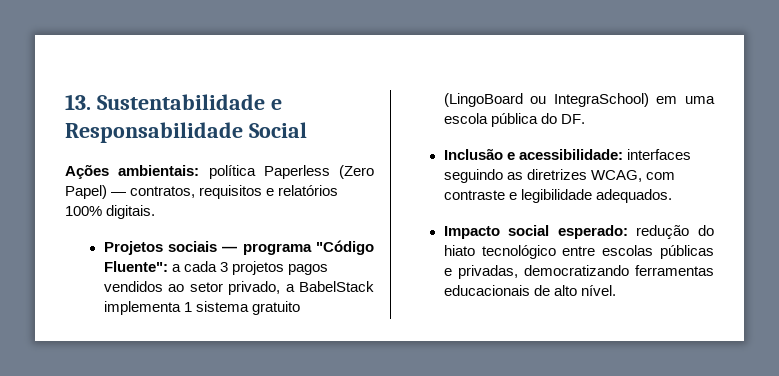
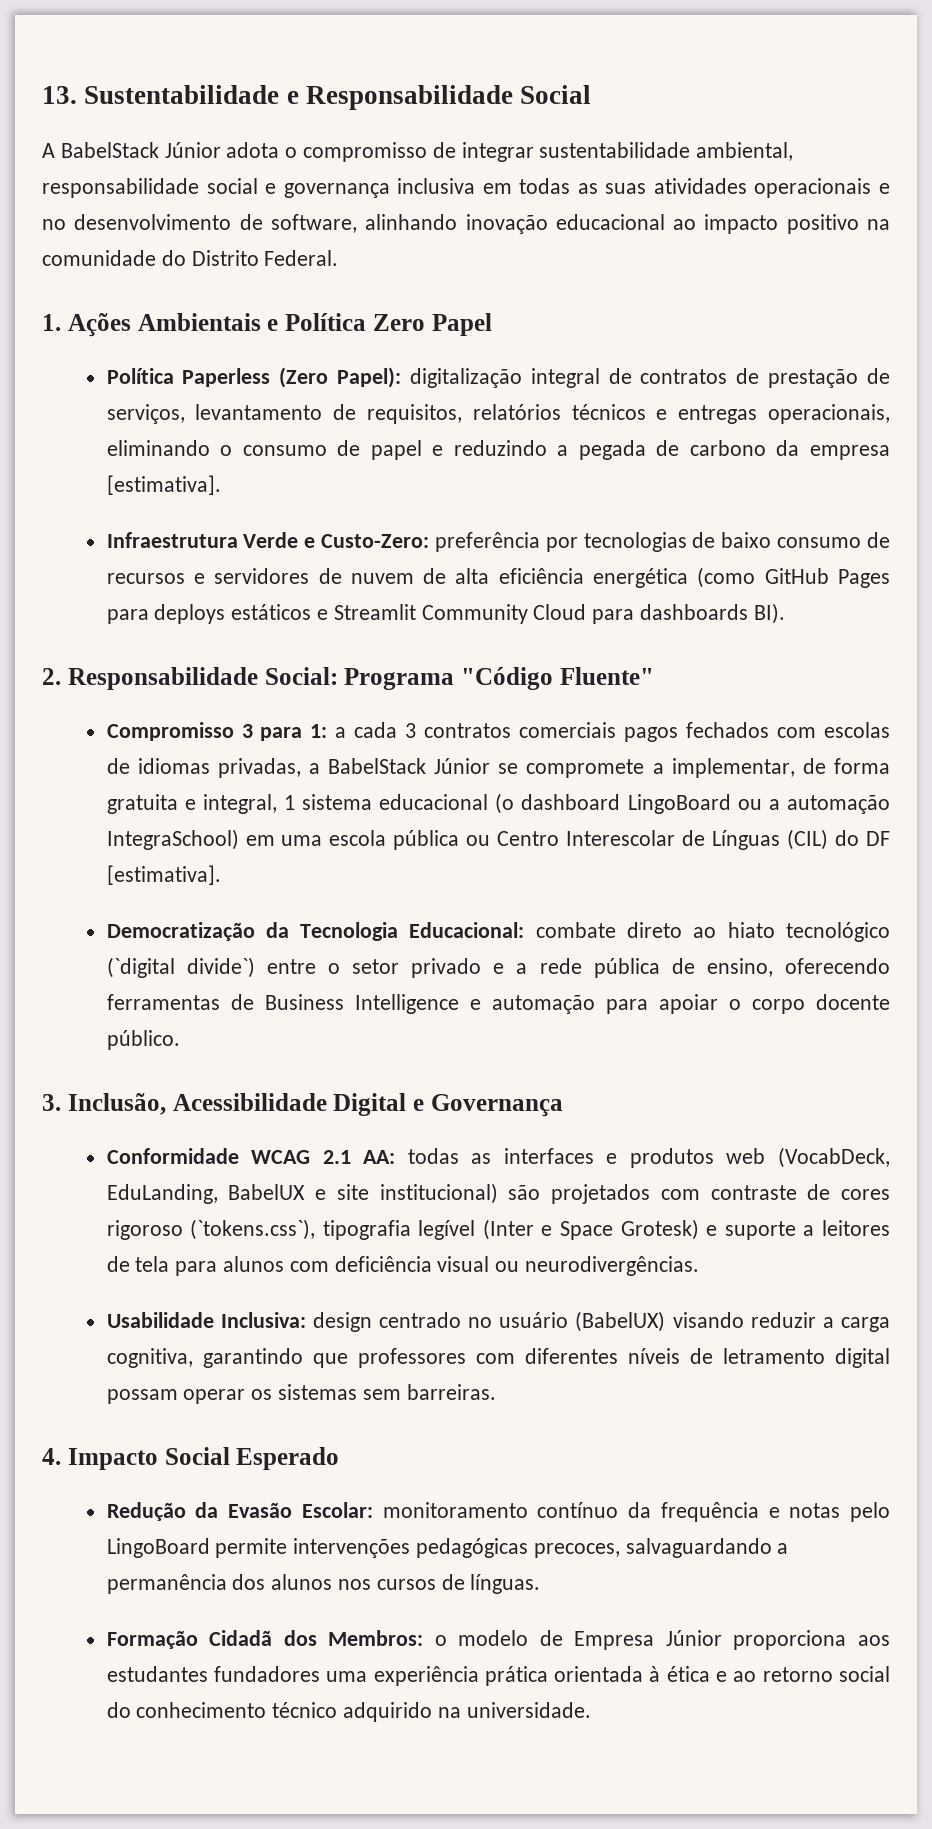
[65,164,374,179] [65,185,339,199] [65,205,156,219] [103,240,374,255] [103,261,329,275] [103,281,374,295] [103,301,300,315] [443,93,547,107] Ações ambientais: política Paperless (Zero Papel) — contratos, requisitos e relatórios 100% digitais. // Projetos sociais — programa "Código Fluente": a cada 3 projetos pagos vendidos ao setor privado, a BabelStack implementa 1 sistema gratuito (LingoBoard ou -> [42,142,794,162] [42,178,890,198] [42,214,890,234] [42,250,339,266] [42,313,492,337] [106,367,890,388] [106,404,890,424] [106,440,890,460] [106,475,221,495] [106,532,890,552] [106,567,891,588] [106,603,785,624] [42,667,654,690] [106,722,891,742] [106,758,890,778] [106,793,890,814] A BabelStack Júnior adota o compromisso de integrar sustentabilidade ambiental, responsabilidade social e governança inclusiva em todas as suas atividades operacionais e no desenvolvimento de software, alinhando inovação educacional ao impacto positivo na comunidade do Distrito Federal. // 1. Ações Ambientais e Política Zero Papel // Política Paperless (Zero Papel): digitalização integral de contratos de prestação de serviços, levantamento de requisitos, relatórios técnicos e entregas operacionais, eliminando o consumo de papel e reduzindo a pegada de carbono da empresa [estimativa]. // Infraestrutura Verde e Custo-Zero: preferência por tecnologias de baixo consumo de recursos e servidores de nuvem de alta eficiência energética (como GitHub Pages para deploys estáticos e Streamlit Community Cloud para dashboards BI). // 2. Responsabilidade Social: Programa "Código Fluente" // Compromisso 3 para 1: a cada 3 contratos comerciais pagos fechados com escolas de idiomas privadas, a BabelStack Júnior se compromete a implementar, de forma gratuita e integral, 1 sistema educacional (o dashboard LingoBoard ou a automação
[540,113,585,124] [443,148,691,160] [443,169,676,183] [443,189,672,203] [443,225,714,239] [443,245,714,259] [443,265,714,279] [443,285,616,296] do DF. // Inclusão e acessibilidade: interfaces seguindo as diretrizes WCAG, com contraste e legibilidade adequados. // Impacto social esperado: redução do hiato tecnológico entre escolas públicas e privadas, democratizando ferramentas educacionais de alto nível. -> [466,829,891,850] [106,865,221,885] [106,922,890,942] [106,957,890,978] [106,994,891,1014] [106,1030,180,1050] [42,1093,563,1117] [106,1147,891,1168] [106,1183,890,1204] [106,1219,891,1240] [106,1256,699,1276] [106,1311,890,1332] [106,1348,891,1368] [106,1384,496,1404] [42,1447,340,1470] [106,1502,890,1522] [106,1538,789,1558] [106,1574,541,1594] [106,1630,891,1650] [106,1666,891,1686] [106,1702,591,1722] ou Centro Interescolar de Línguas (CIL) do DF [estimativa]. // Democratização da Tecnologia Educacional: combate direto ao hiato tecnológico (`digital divide`) entre o setor privado e a rede pública de ensino, oferecendo ferramentas de Business Intelligence e automação para apoiar o corpo docente público. // 3. Inclusão, Acessibilidade Digital e Governança // Conformidade WCAG 2.1 AA: todas as interfaces e produtos web (VocabDeck, EduLanding, BabelUX e site institucional) são projetados com contraste de cores rigoroso (`tokens.css`), tipografia legível (Inter e Space Grotesk) e suporte a leitores de tela para alunos com deficiência visual ou neurodivergências. // Usabilidade Inclusiva: design centrado no usuário (BabelUX) visando reduzir a carga cognitiva, garantindo que professores com diferentes níveis de letramento digital possam operar os sistemas sem barreiras. // 4. Impacto Social Esperado // Redução da Evasão Escolar: monitoramento contínuo da frequência e notas pelo LingoBoard permite intervenções pedagógicas precoces, salvaguardando a permanência dos alunos nos cursos de línguas. // Formação Cidadã dos Membros: o modelo de Empresa Júnior proporciona aos estudantes fundadores uma experiência prática orientada à ética e ao retorno social do conhecimento técnico adquirido na universidade.

